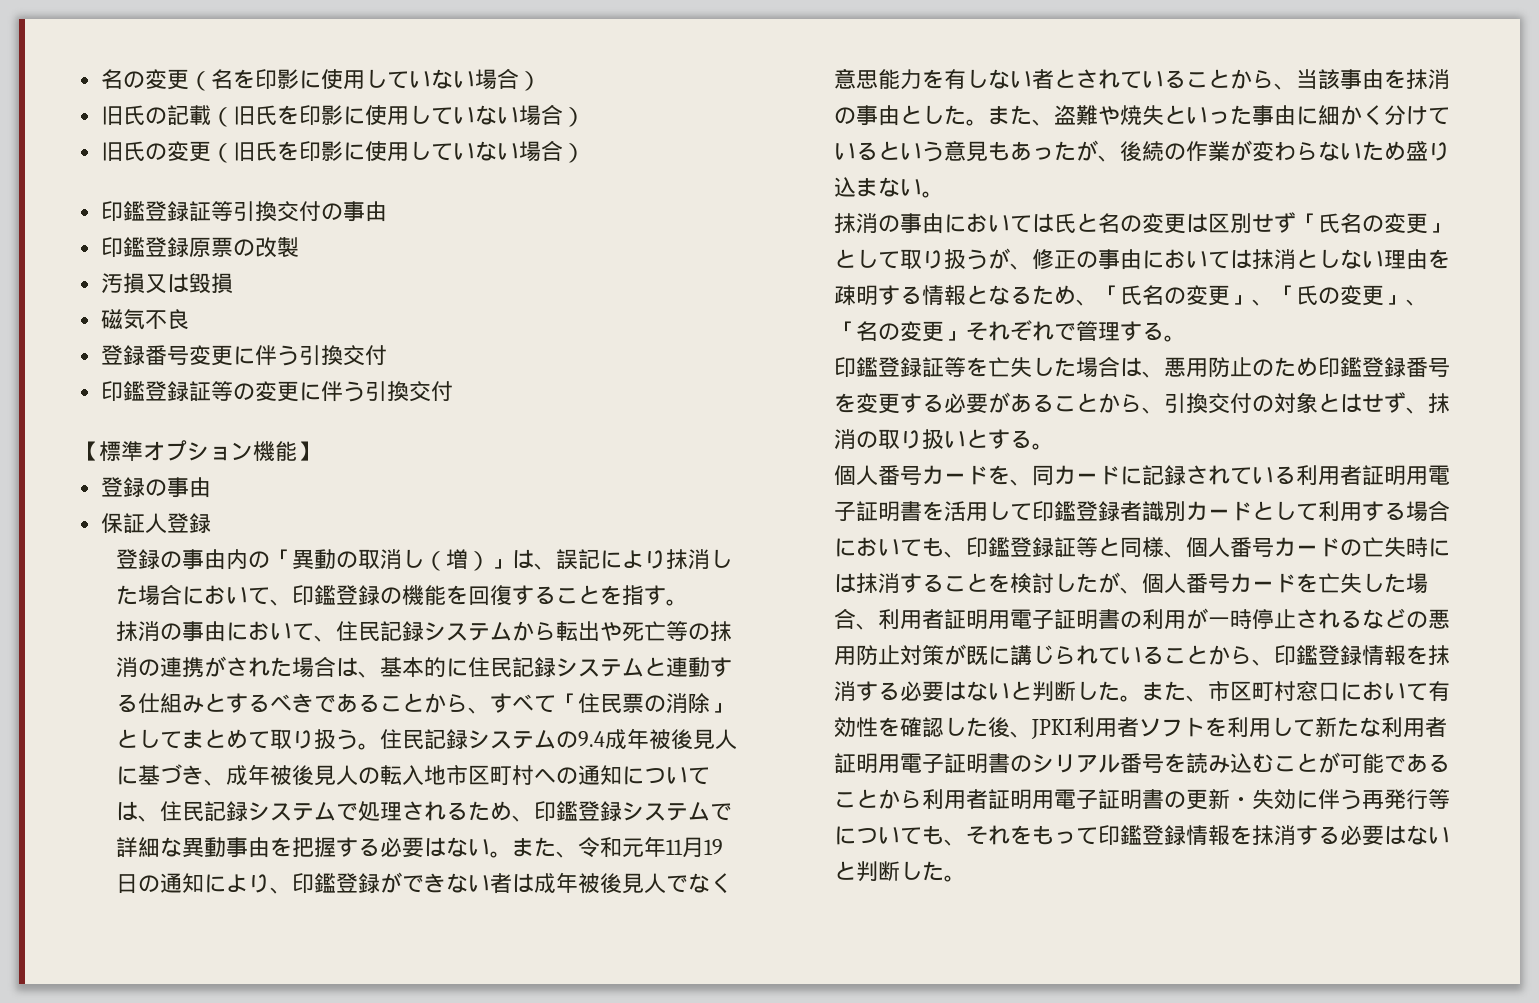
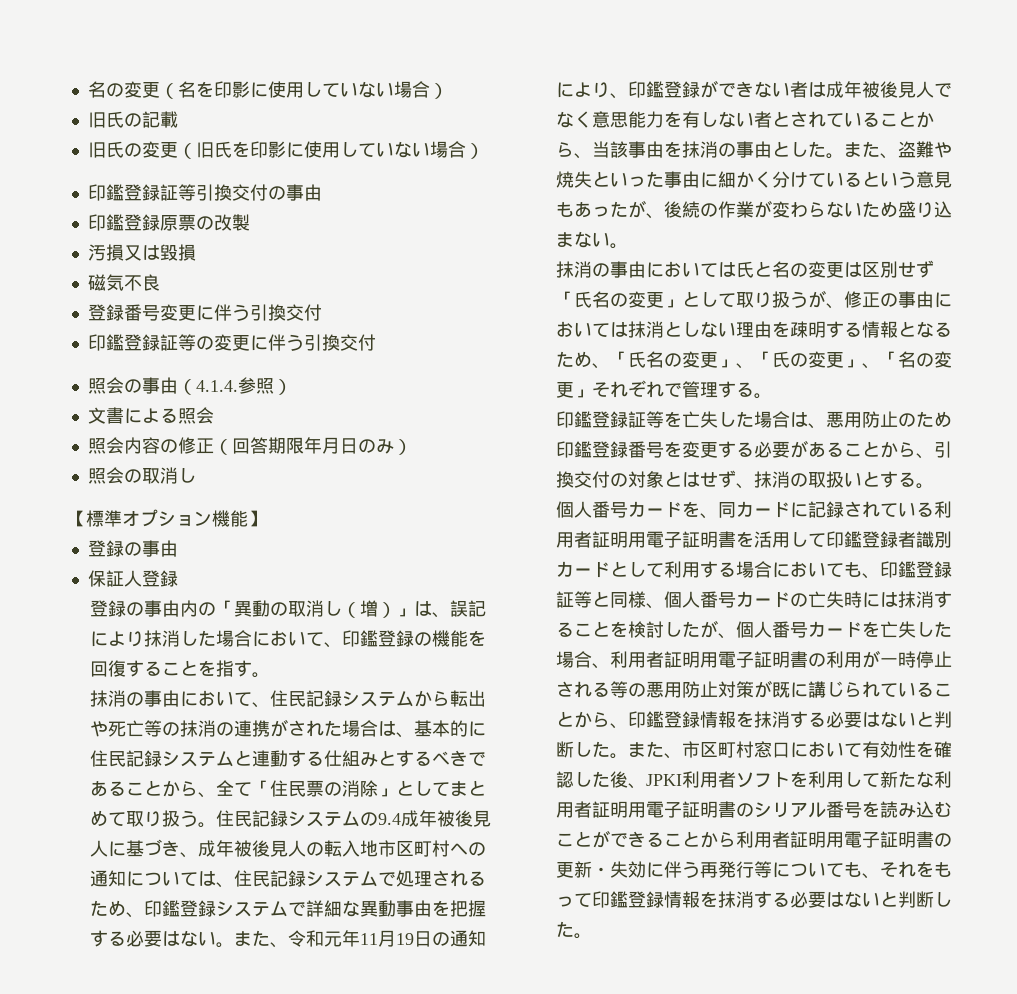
[211,104,586,127] （旧氏を印影に使用していない場合） -> (178, 119) none
(454, 391) none -> [87,377,292,395] [87,407,214,424] [87,437,412,455] [87,467,196,484] // 照会の事由（4.1.4.参照） // 文書による照会 // 照会内容の修正（回答期限年月日のみ） // 照会の取消し
[489,693,534,713] すべ -> [216,780,235,796] 全
[899,430,922,449] り -> (827, 480) none
[1361,608,1406,629] など -> [610,681,629,698] 等
[1339,753,1428,773] 可能であ -> [610,831,647,848] でき

